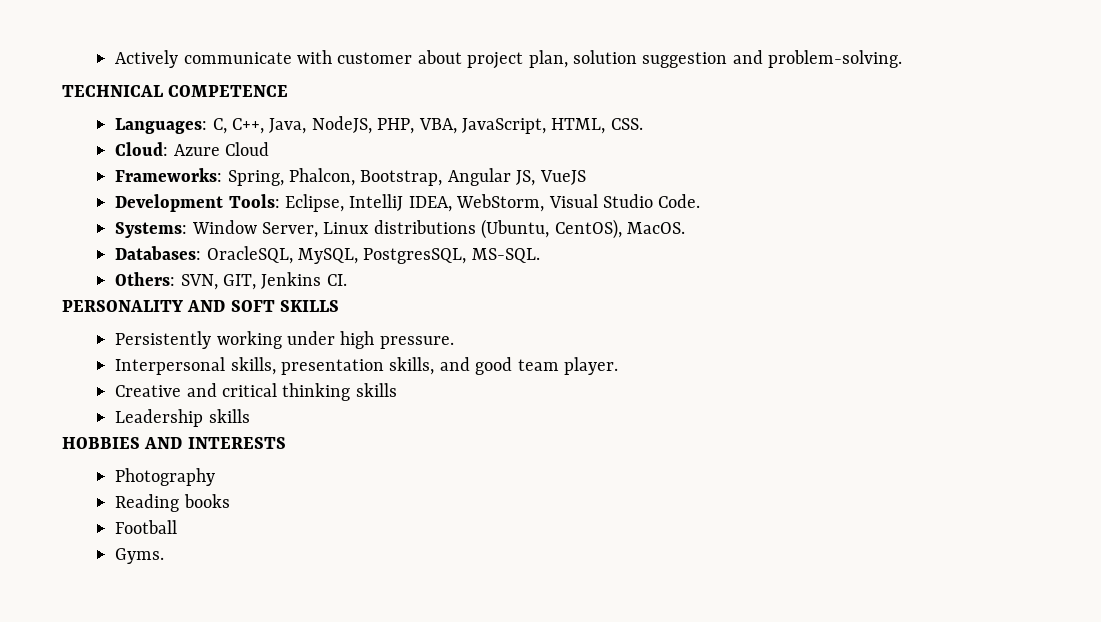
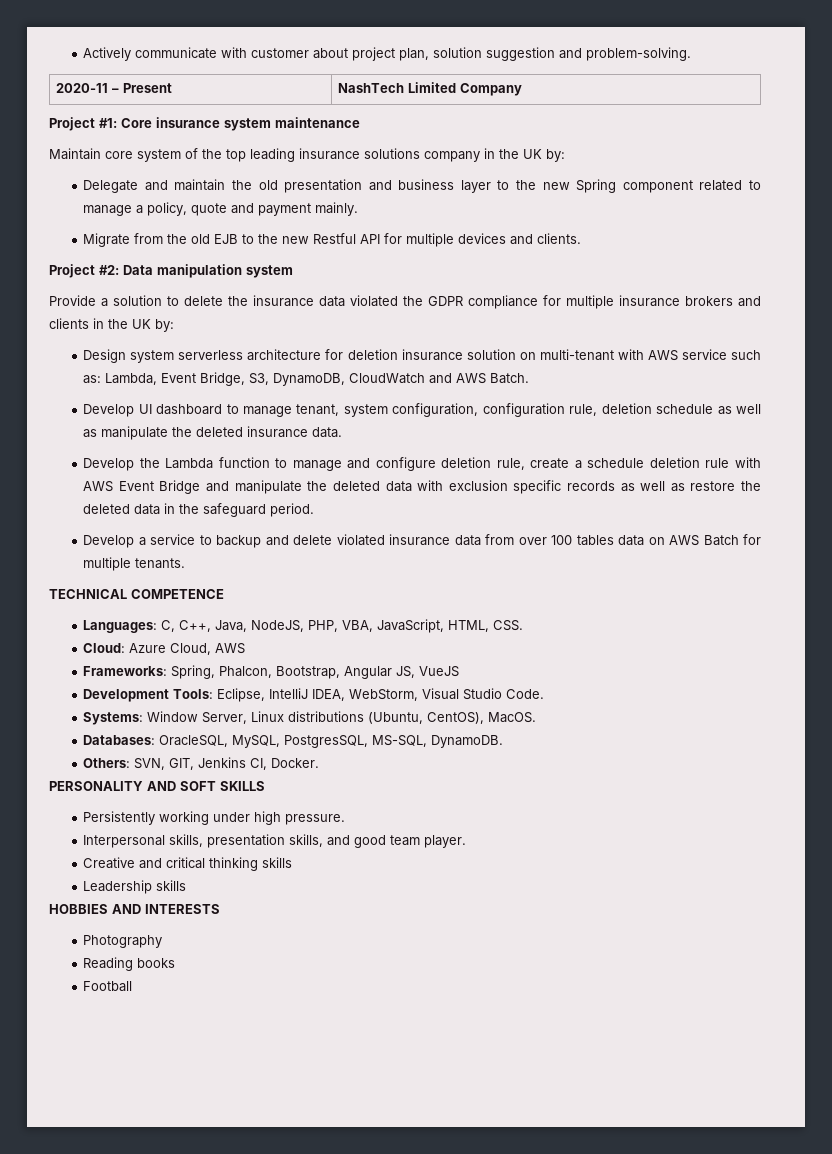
(903, 59) none -> [55,83,172,93] [337,82,522,96] [49,117,360,131] [49,148,565,162] [83,179,762,193] [83,202,359,216] [83,233,582,247] [49,264,293,278] [49,295,761,309] [49,318,174,332] [83,349,761,363] [83,372,530,386] [83,403,761,417] [83,426,343,440] [83,457,761,471] [83,480,761,494] [83,503,315,517] [83,534,762,548] [83,557,186,571] // 2020-11 – Present | NashTech Limited Company // Project #1: Core insurance system maintenance // Maintain core system of the top leading insurance solutions company in the UK by: // Delegate and maintain the old presentation and business layer to the new Spring component related to manage a policy, quote and payment mainly. // Migrate from the old EJB to the new Restful API for multiple devices and clients. // Project #2: Data manipulation system // Provide a solution to delete the insurance data violated the GDPR compliance for multiple insurance brokers and clients in the UK by: // Design system serverless architecture for deletion insurance solution on multi-tenant with AWS service such as: Lambda, Event Bridge, S3, DynamoDB, CloudWatch and AWS Batch. // Develop UI dashboard to manage tenant, system configuration, configuration rule, deletion schedule as well as manipulate the deleted insurance data. // Develop the Lambda function to manage and configure deletion rule, create a schedule deletion rule with AWS Event Bridge and manipulate the deleted data with exclusion specific records as well as restore the deleted data in the safeguard period. // Develop a service to backup and delete violated insurance data from over 100 tables data on AWS Batch for multiple tenants.
[224,142,269,156] Cloud -> [170,643,246,655] Cloud, AWS
[471,248,540,263] MS-SQL. -> [372,735,504,748] MS-SQL, DynamoDB.
[326,274,347,286] CI. -> [250,758,320,770] CI, Docker.
[115,548,165,564] // Gyms. -> (133, 986) none

